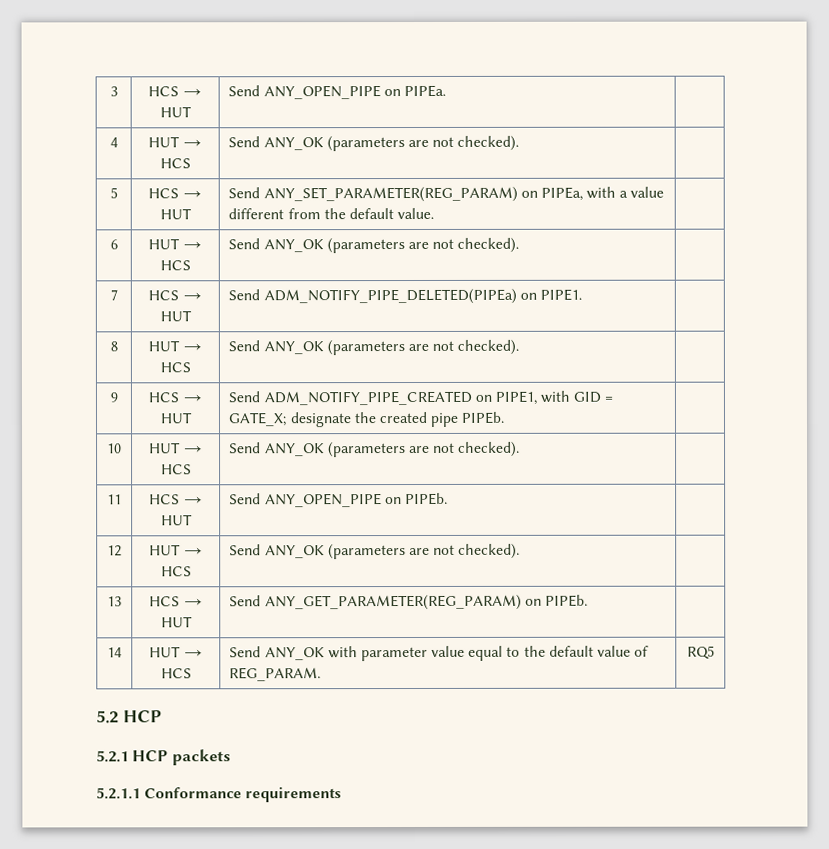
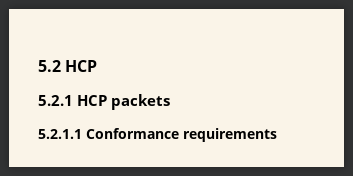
[109,86,118,97] [148,86,202,97] [159,106,192,118] [228,84,446,100] [109,137,118,148] [148,136,202,148] [159,158,191,169] [228,135,520,152] [109,187,118,199] [148,188,202,199] [159,208,192,220] [228,186,665,203] [228,207,435,220] [109,239,118,250] [148,238,202,250] [159,260,191,271] [228,237,520,254] [109,289,118,301] [148,290,202,301] [159,310,192,322] [228,288,582,305] [109,341,118,352] [148,340,202,352] [159,362,191,373] [228,339,520,356] [109,392,118,403] [148,392,202,403] [159,412,192,424] [228,390,614,406] [228,411,505,428] [107,443,122,454] [149,442,203,454] [160,464,192,475] [229,441,521,458] [107,494,122,505] [149,494,203,505] [160,514,193,526] [229,492,448,508] [107,545,122,557] [149,544,203,556] [160,566,192,577] [229,543,521,560] [107,596,122,607] [149,596,203,607] [160,616,193,628] [229,594,588,611] [107,647,122,658] [149,646,203,658] [160,668,192,679] [229,645,650,662] [229,667,322,682] [686,645,715,660] 3 | HCS → HUT | Send ANY_OPEN_PIPE on PIPEa. | // 4 | HUT → HCS | Send ANY_OK (parameters are not checked). | // 5 | HCS → HUT | Send ANY_SET_PARAMETER(REG_PARAM) on PIPEa, with a value different from the default value. | // 6 | HUT → HCS | Send ANY_OK (parameters are not checked). | // 7 | HCS → HUT | Send ADM_NOTIFY_PIPE_DELETED(PIPEa) on PIPE1. | // 8 | HUT → HCS | Send ANY_OK (parameters are not checked). | // 9 | HCS → HUT | Send ADM_NOTIFY_PIPE_CREATED on PIPE1, with GID = GATE_X; designate the created pipe PIPEb. | // 10 | HUT → HCS | Send ANY_OK (parameters are not checked). | // 11 | HCS → HUT | Send ANY_OPEN_PIPE on PIPEb. | // 12 | HUT → HCS | Send ANY_OK (parameters are not checked). | // 13 | HCS → HUT | Send ANY_GET_PARAMETER(REG_PARAM) on PIPEb. | // 14 | HUT → HCS | Send ANY_OK with parameter value equal to the default value of REG_PARAM. | RQ5 // -> (38, 66) none

